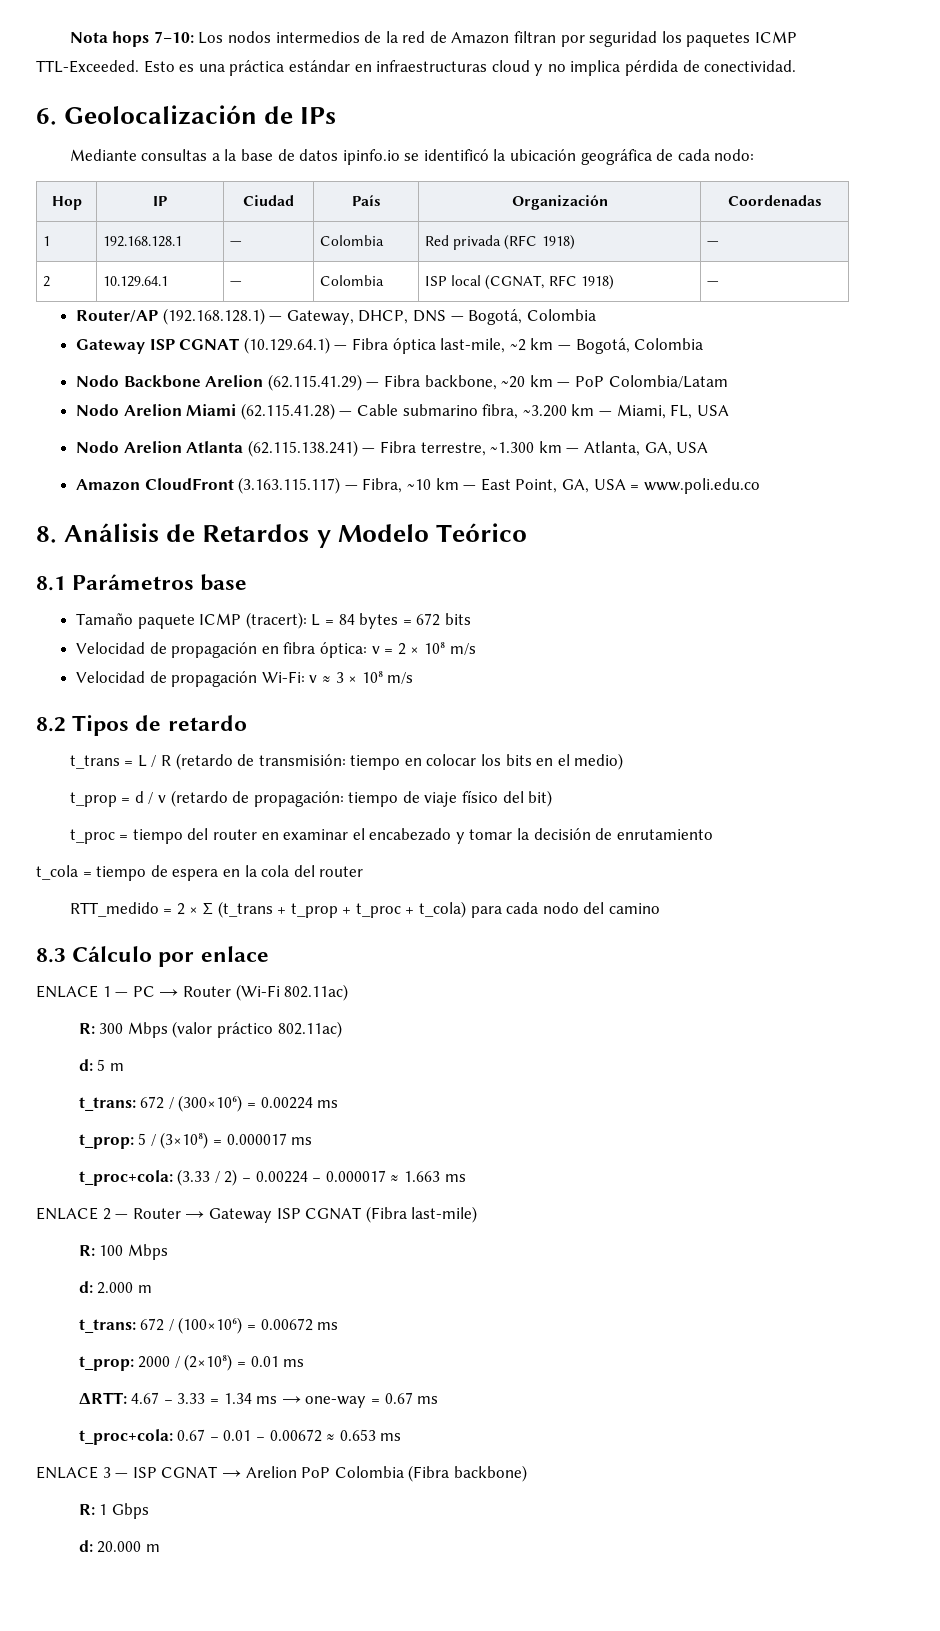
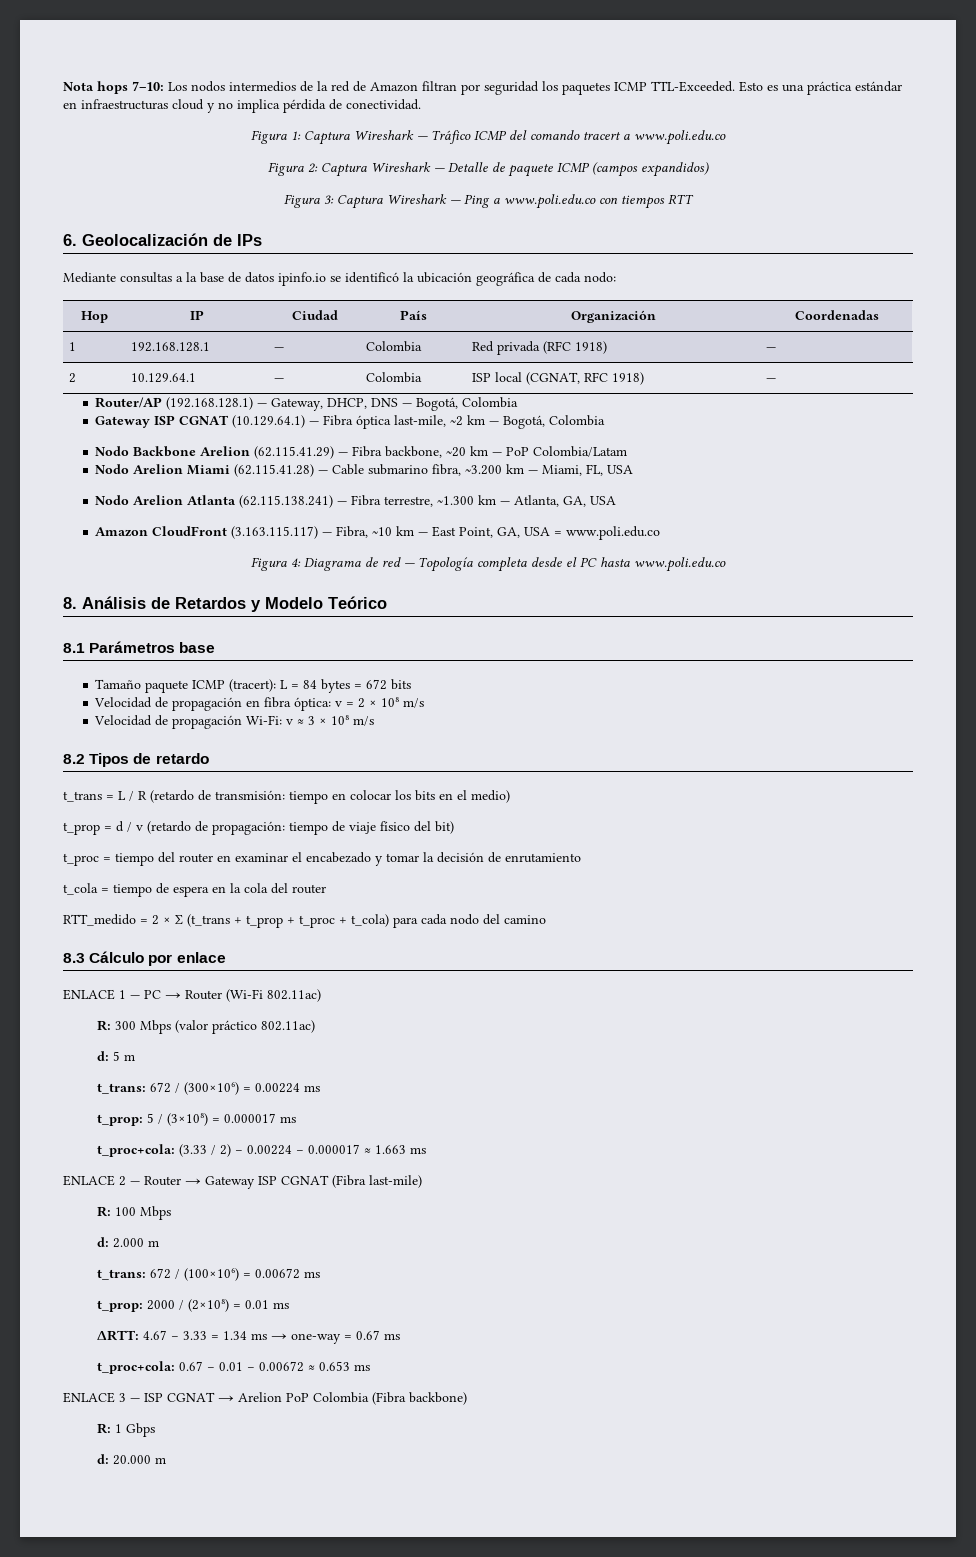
(797, 66) none -> [251,130,726,145] [268,162,709,177] [284,194,694,209] // Figura 1: Captura Wireshark — Tráfico ICMP del comando tracert a www.poli.edu.co // Figura 2: Captura Wireshark — Detalle de paquete ICMP (campos expandidos) // Figura 3: Captura Wireshark — Ping a www.poli.edu.co con tiempos RTT
(760, 486) none -> [251,557,726,572] // Figura 4: Diagrama de red — Topología completa desde el PC hasta www.poli.edu.co

